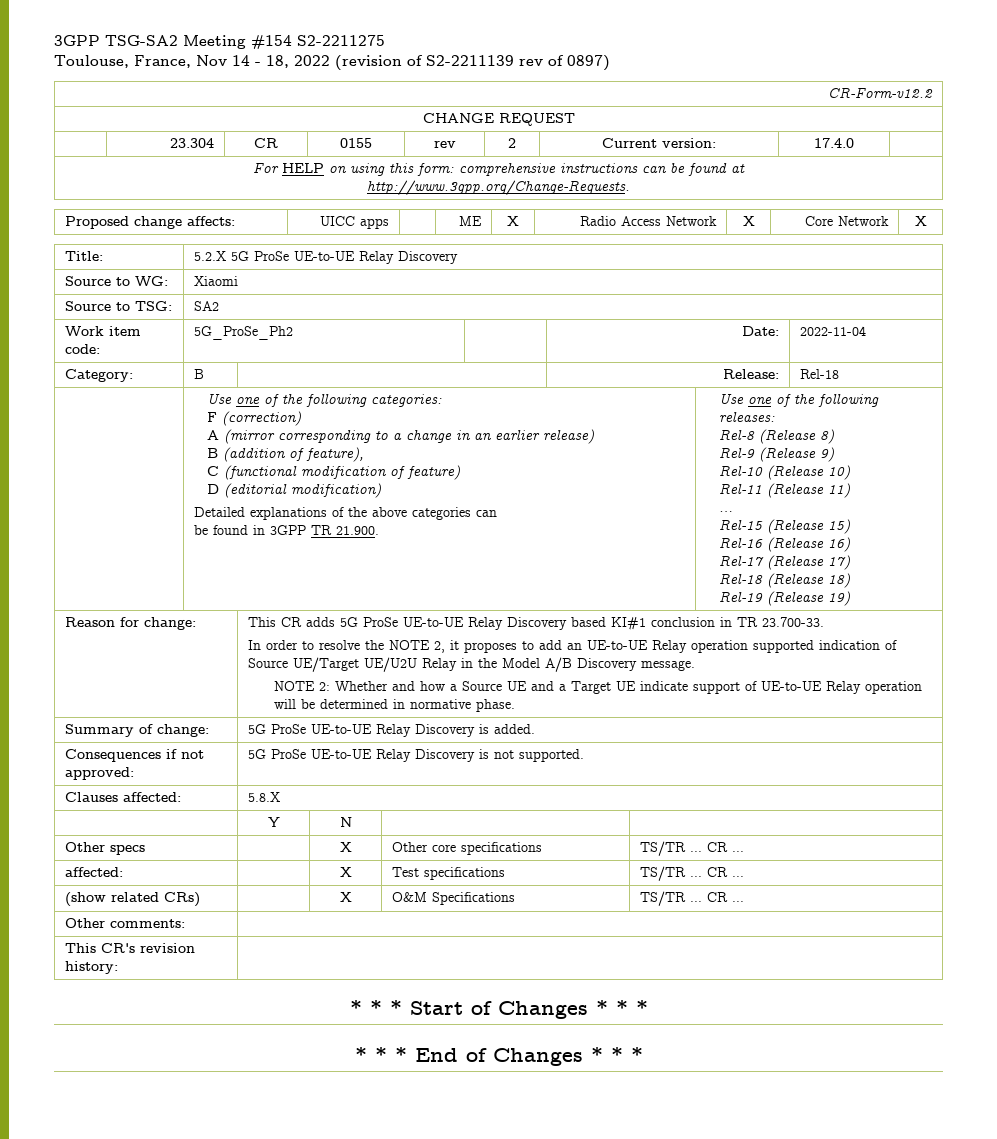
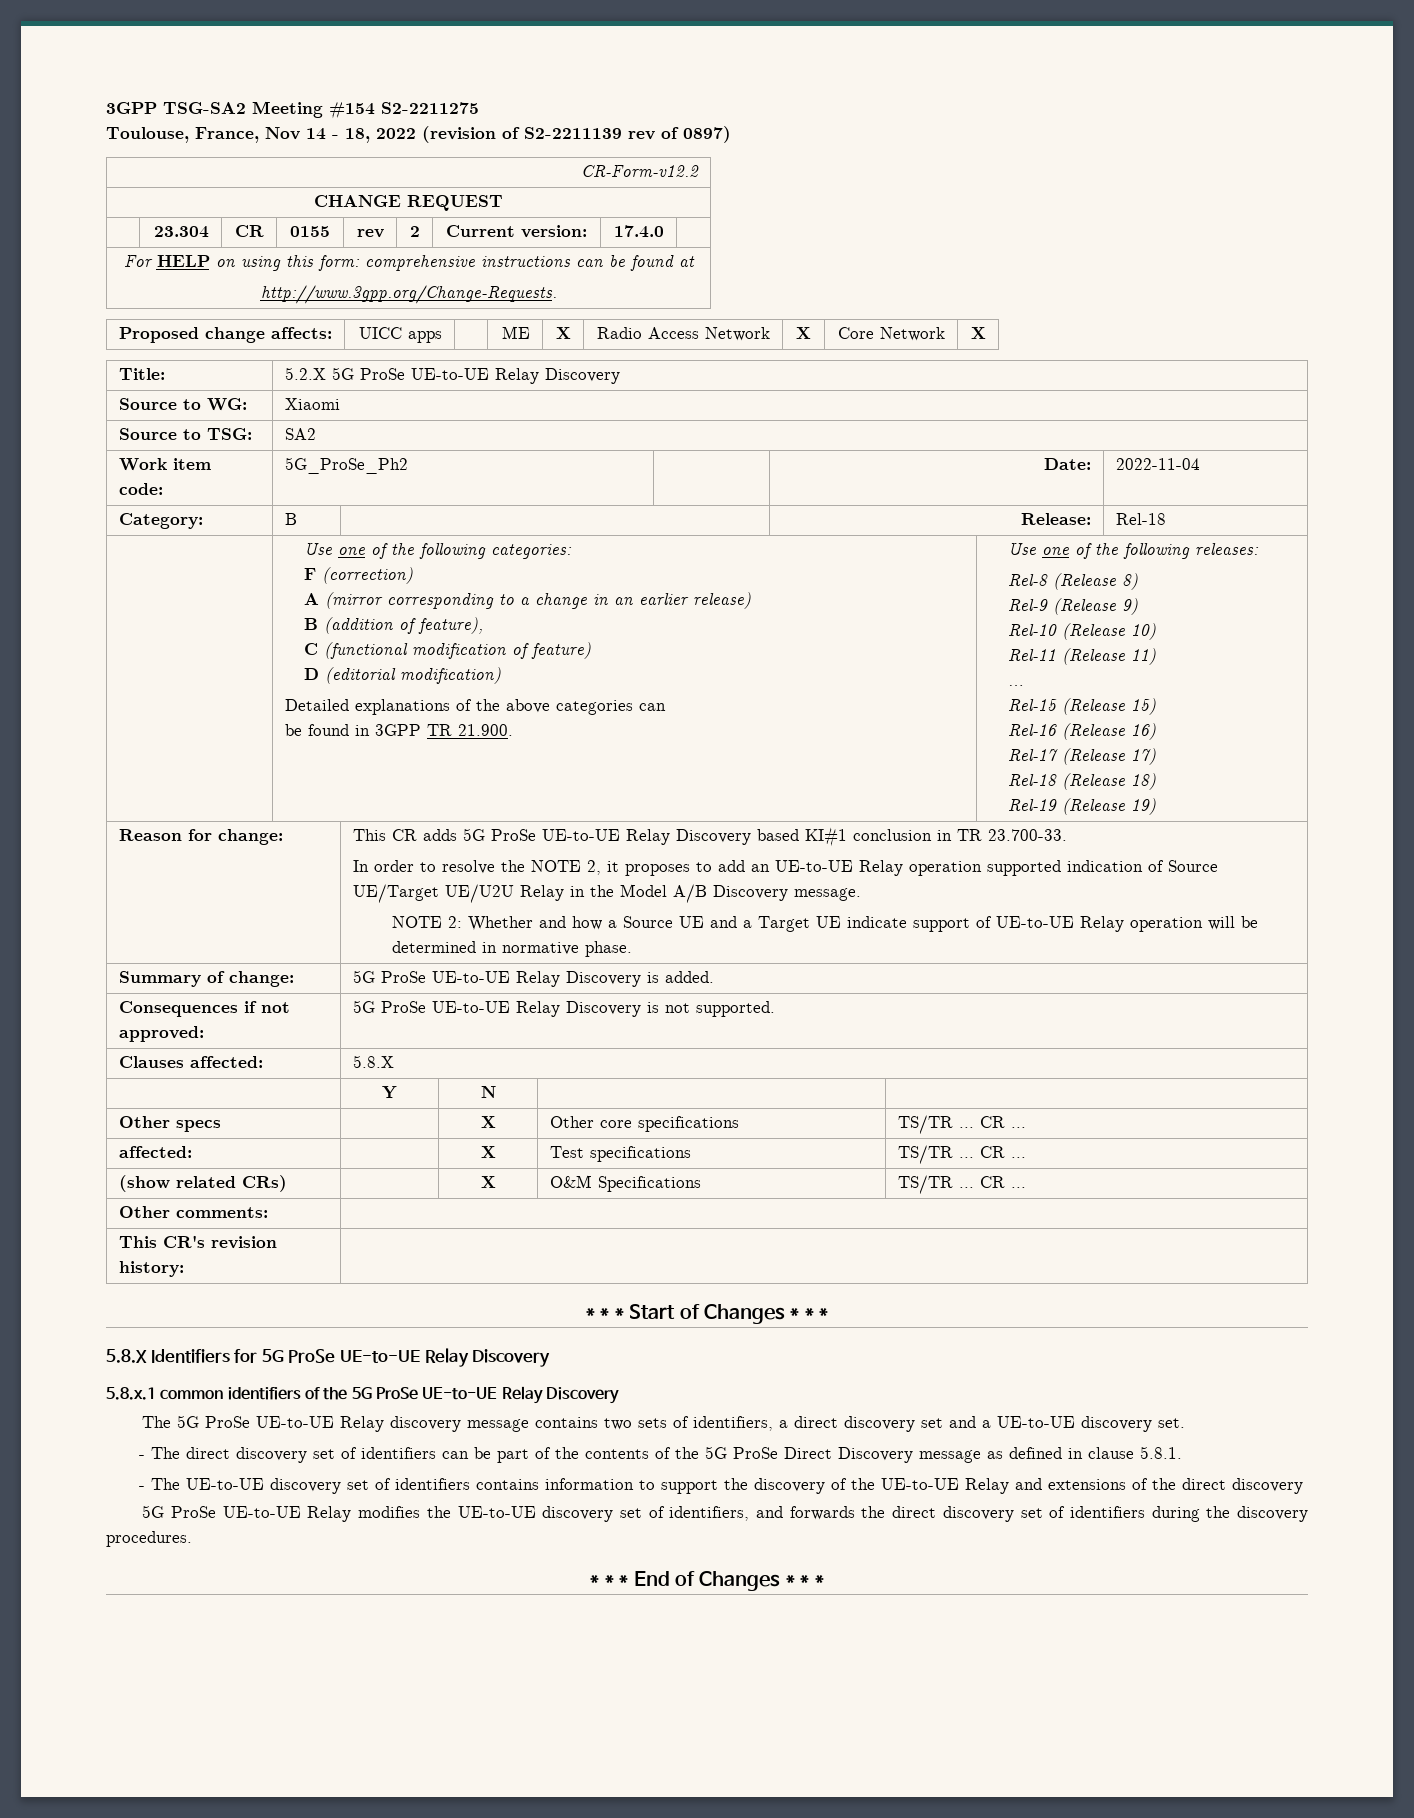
(648, 1007) none -> [106,1348,551,1367] [106,1386,619,1404] [142,1415,1186,1432] [138,1446,1182,1463] [138,1478,1303,1494] [142,1505,1309,1522] [106,1531,192,1547] // 5.8.X Identifiers for 5G ProSe UE-to-UE Relay Discovery // 5.8.x.1 common identifiers of the 5G ProSe UE-to-UE Relay Discovery // The 5G ProSe UE-to-UE Relay discovery message contains two sets of identifiers, a direct discovery set and a UE-to-UE discovery set. // - The direct discovery set of identifiers can be part of the contents of the 5G ProSe Direct Discovery message as defined in clause 5.8.1. // - The UE-to-UE discovery set of identifiers contains information to support the discovery of the UE-to-UE Relay and extensions of the direct discovery // 5G ProSe UE-to-UE Relay modifies the UE-to-UE discovery set of identifiers, and forwards the direct discovery set of identifiers during the discovery procedures.

